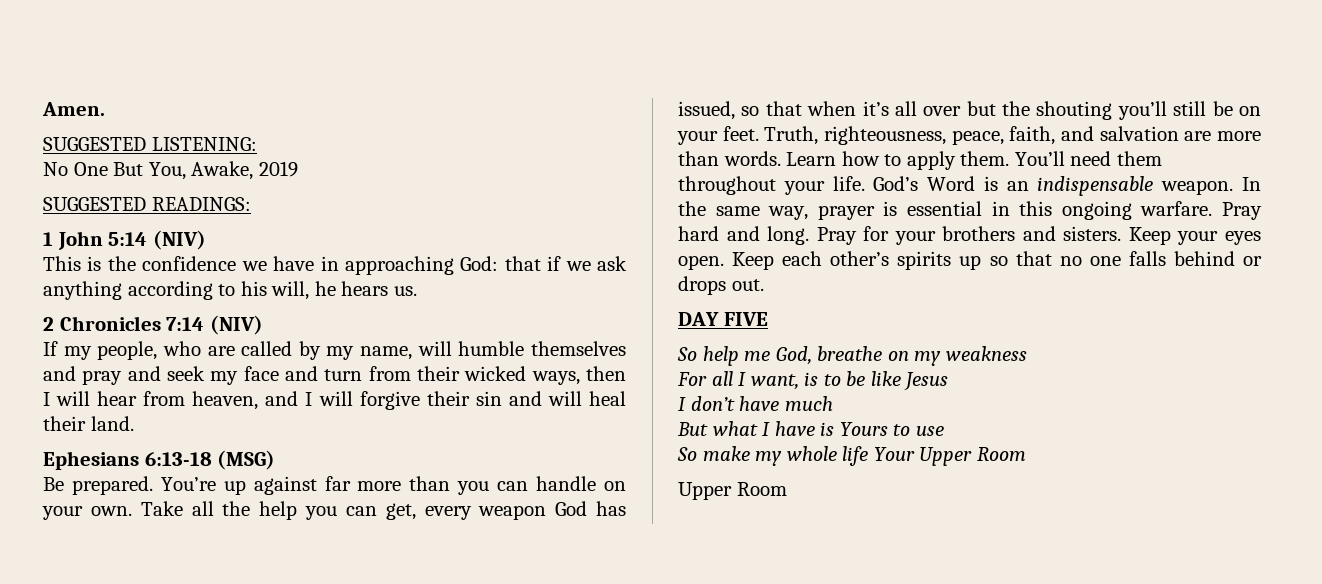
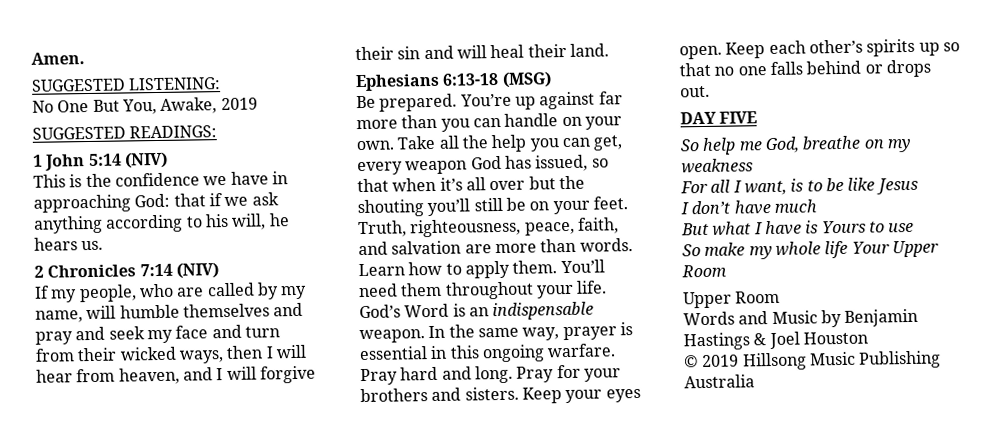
(787, 489) none -> [683,308,919,328] [683,331,868,351] [684,350,942,371] [684,374,755,389] // Words and Music by Benjamin Hastings & Joel Houston // © 2019 Hillsong Music Publishing Australia

